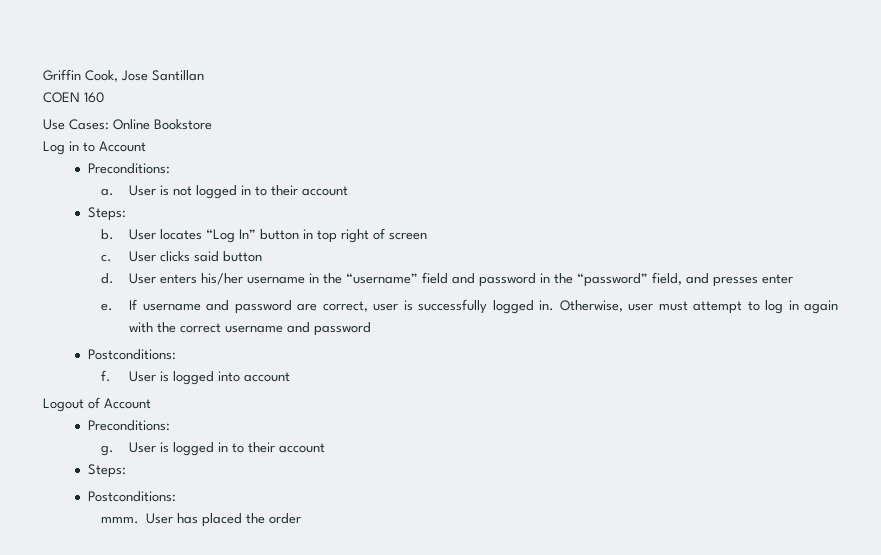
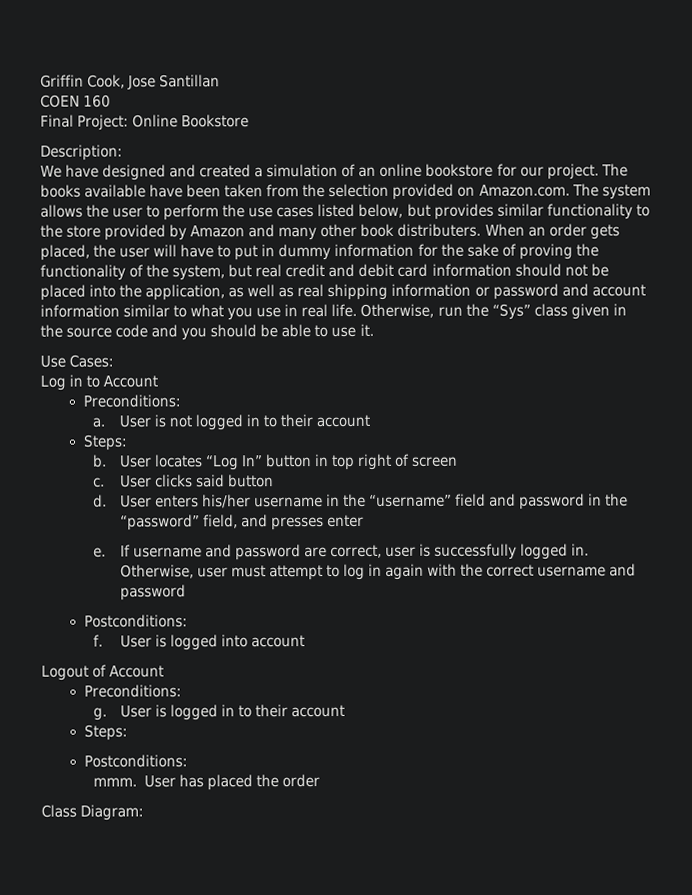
(104, 97) none -> [40,114,250,131] [40,144,123,161] [40,163,628,181] [40,183,651,200] [40,203,650,221] [40,223,620,241] [40,243,599,261] [40,263,609,281] [40,283,646,301] [40,303,627,321] [40,323,374,341] // Final Project: Online Bookstore // Description: // We have designed and created a simulation of an online bookstore for our project. The books available have been taken from the selection provided on Amazon.com. The system allows the user to perform the use cases listed below, but provides similar functionality to the store provided by Amazon and many other book distributers. When an order gets placed, the user will have to put in dummy information for the sake of proving the functionality of the system, but real credit and debit card information should not be placed into the application, as well as real shipping information or password and account information similar to what you use in real life. Otherwise, run the “Sys” class given in the source code and you should be able to use it.
[113,119,212,130] Online Bookstore -> (115, 361) none
(301, 518) none -> [41,804,145,821] // Class Diagram:

